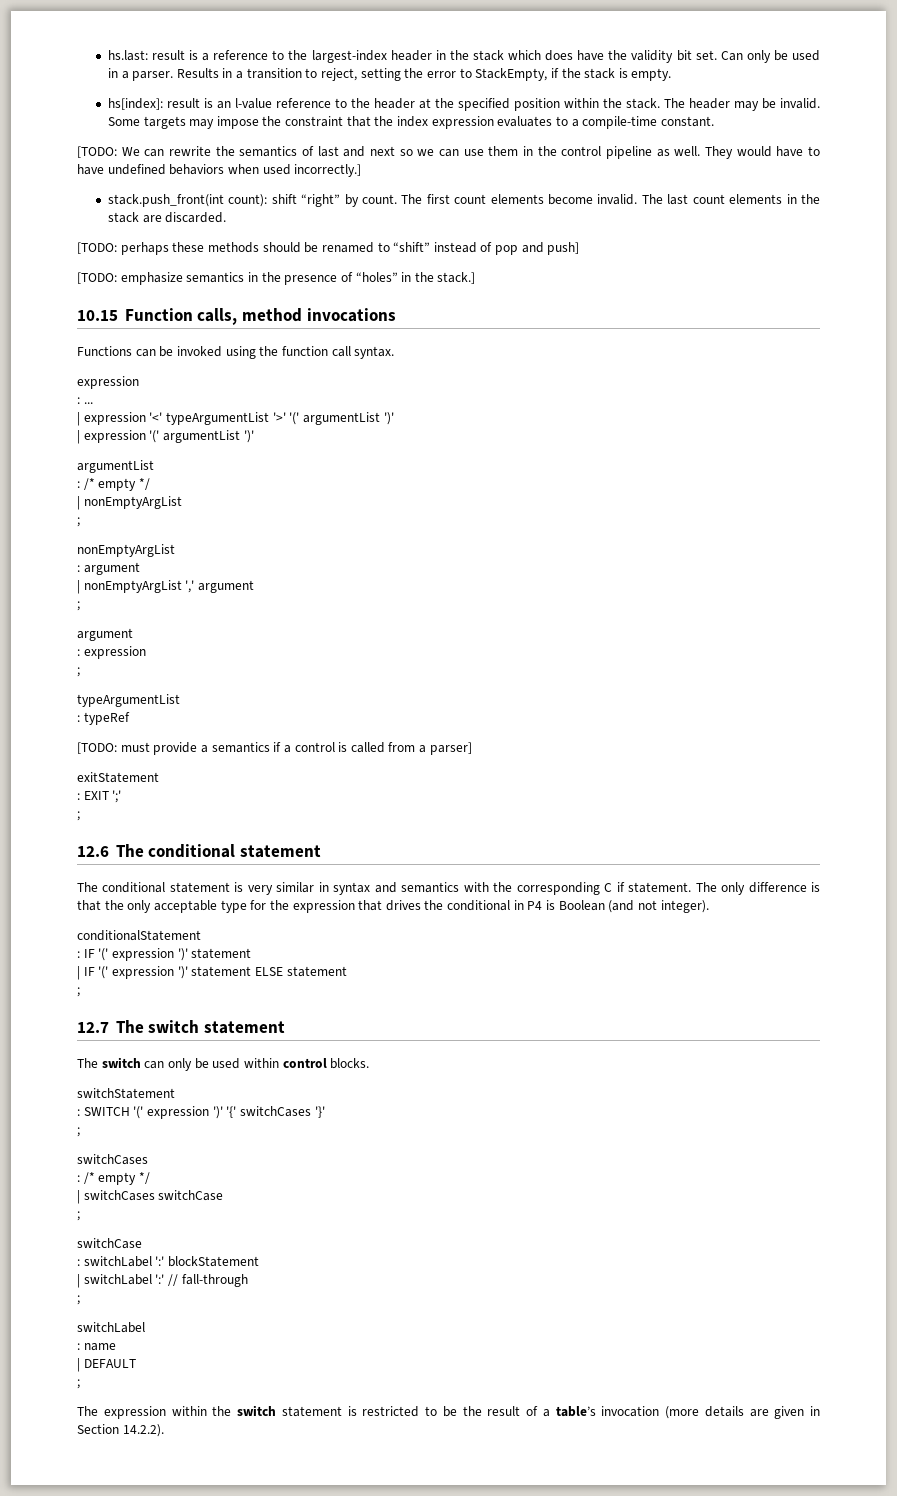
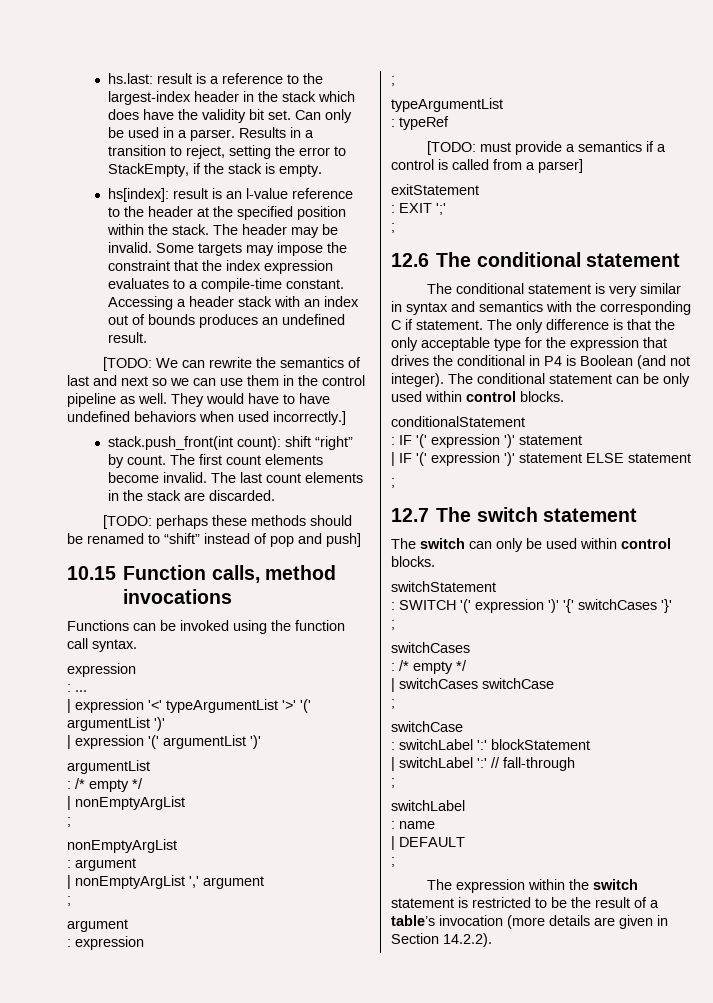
(714, 121) none -> [107,296,359,310] [107,314,345,328] [107,332,147,343] Accessing a header stack with an index out of bounds produces an undefined result.
[77,272,476,285] // [TODO: emphasize semantics in the presence of “holes” in the stack.] -> (361, 540) none
(709, 906) none -> [448,373,690,387] [391,391,564,402] The conditional statement can be only used within control blocks.

